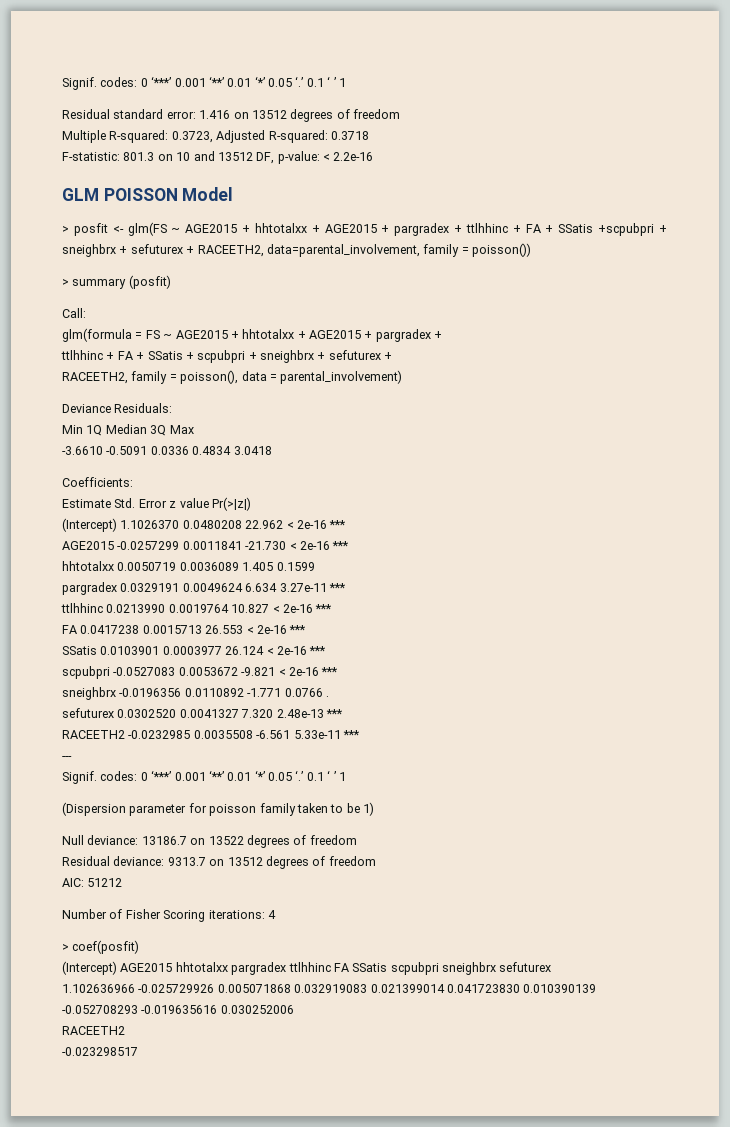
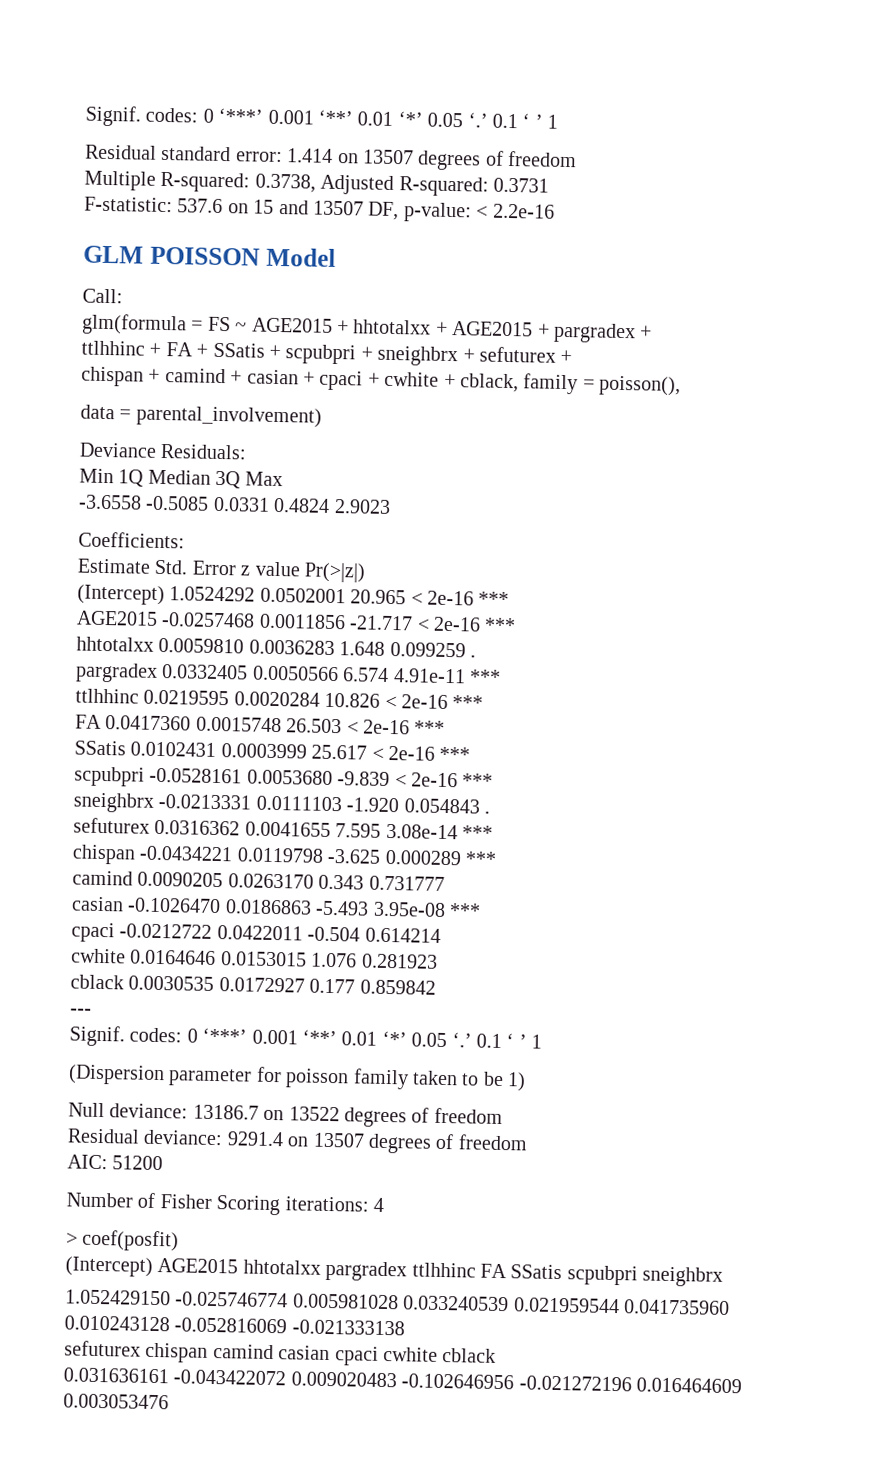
[199,110,287,119] 1.416 on 13512 -> [287,148,414,165] 1.414 on 13507
[171,131,213,143] 0.3723, -> [254,173,316,193] 0.3738,
[330,131,369,140] 0.3718 -> [493,177,549,193] 0.3731
[123,151,253,161] 801.3 on 10 and 13512 -> [177,198,364,216] 537.6 on 15 and 13507
[62,222,668,236] [62,243,531,257] [62,275,171,289] // > posfit <- glm(FS ~ AGE2015 + hhtotalxx + AGE2015 + pargradex + ttlhhinc + FA + SSatis +scpubpri + sneighbrx + sefuturex + RACEETH2, data=parental_involvement, family = poisson()) // > summary (posfit) -> (336, 257) none
[62,372,128,384] RACEETH2, -> [81,366,519,393] chispan + camind + casian + cpaci + cwhite + cblack,
(239, 377) none -> (682, 386) //
[62,446,272,455] -3.6610 -0.5091 0.0336 0.4834 3.0418 -> [78,494,391,514] -3.6558 -0.5085 0.0331 0.4824 2.9023
[120,520,284,529] 1.1026370 0.0480208 22.962 -> [169,586,407,605] 1.0524292 0.0502001 20.965
[117,541,287,550] -0.0257299 0.0011841 -21.730 -> [161,612,414,631] -0.0257468 0.0011856 -21.717
[117,562,315,571] [62,582,327,595] 0.0050719 0.0036089 1.405 0.1599 // pargradex 0.0329191 0.0049624 6.634 3.27e-11 -> [158,637,476,658] [75,662,466,684] 0.0059810 0.0036283 1.648 0.099259 . // pargradex 0.0332405 0.0050566 6.574 4.91e-11
[106,604,270,613] 0.0213990 0.0019764 10.827 -> [143,689,381,708] 0.0219595 0.0020284 10.826
[80,625,244,634] 0.0417238 0.0015713 26.553 -> [105,715,343,734] 0.0417360 0.0015748 26.503
[100,646,265,655] 0.0103901 0.0003977 26.124 -> [130,741,368,760] 0.0102431 0.0003999 25.617
[113,667,276,676] -0.0527083 0.0053672 -9.821 -> [149,767,391,787] -0.0528161 0.0053680 -9.839
[119,688,329,697] [62,708,343,718] [62,730,360,739] -0.0196356 0.0110892 -1.771 0.0766 . // sefuturex 0.0302520 0.0041327 7.320 2.48e-13 *** // RACEETH2 -0.0232985 0.0035508 -6.561 5.33e-11 *** -> [158,793,490,814] [73,817,493,840] [72,844,497,866] [72,870,445,891] [71,896,481,918] [71,922,441,943] [71,948,438,969] [70,974,436,995] -0.0213331 0.0111103 -1.920 0.054843 . // sefuturex 0.0316362 0.0041655 7.595 3.08e-14 *** // chispan -0.0434221 0.0119798 -3.625 0.000289 *** // camind 0.0090205 0.0263170 0.343 0.731777 // casian -0.1026470 0.0186863 -5.493 3.95e-08 *** // cpaci -0.0212722 0.0422011 -0.504 0.614214 // cwhite 0.0164646 0.0153015 1.076 0.281923 // cblack 0.0030535 0.0172927 0.177 0.859842
[167,857,263,866] 9313.7 on 13512 -> [226,1131,365,1148] 9291.4 on 13507
[87,878,123,887] 51212 -> [112,1155,164,1171] 51200
[499,962,552,972] [62,984,597,993] [62,1005,294,1014] [62,1026,125,1035] [62,1047,138,1056] sefuturex // 1.102636966 -0.025729926 0.005071868 0.032919083 0.021399014 0.041723830 0.010390139 -0.052708293 -0.019635616 0.030252006 // RACEETH2 // -0.023298517 -> [65,1289,730,1316] [64,1315,405,1336] [64,1340,497,1366] [63,1367,742,1394] [63,1393,169,1410] // 1.052429150 -0.025746774 0.005981028 0.033240539 0.021959544 0.041735960 0.010243128 -0.052816069 -0.021333138 // sefuturex chispan camind casian cpaci cwhite cblack // 0.031636161 -0.043422072 0.009020483 -0.102646956 -0.021272196 0.016464609 0.003053476

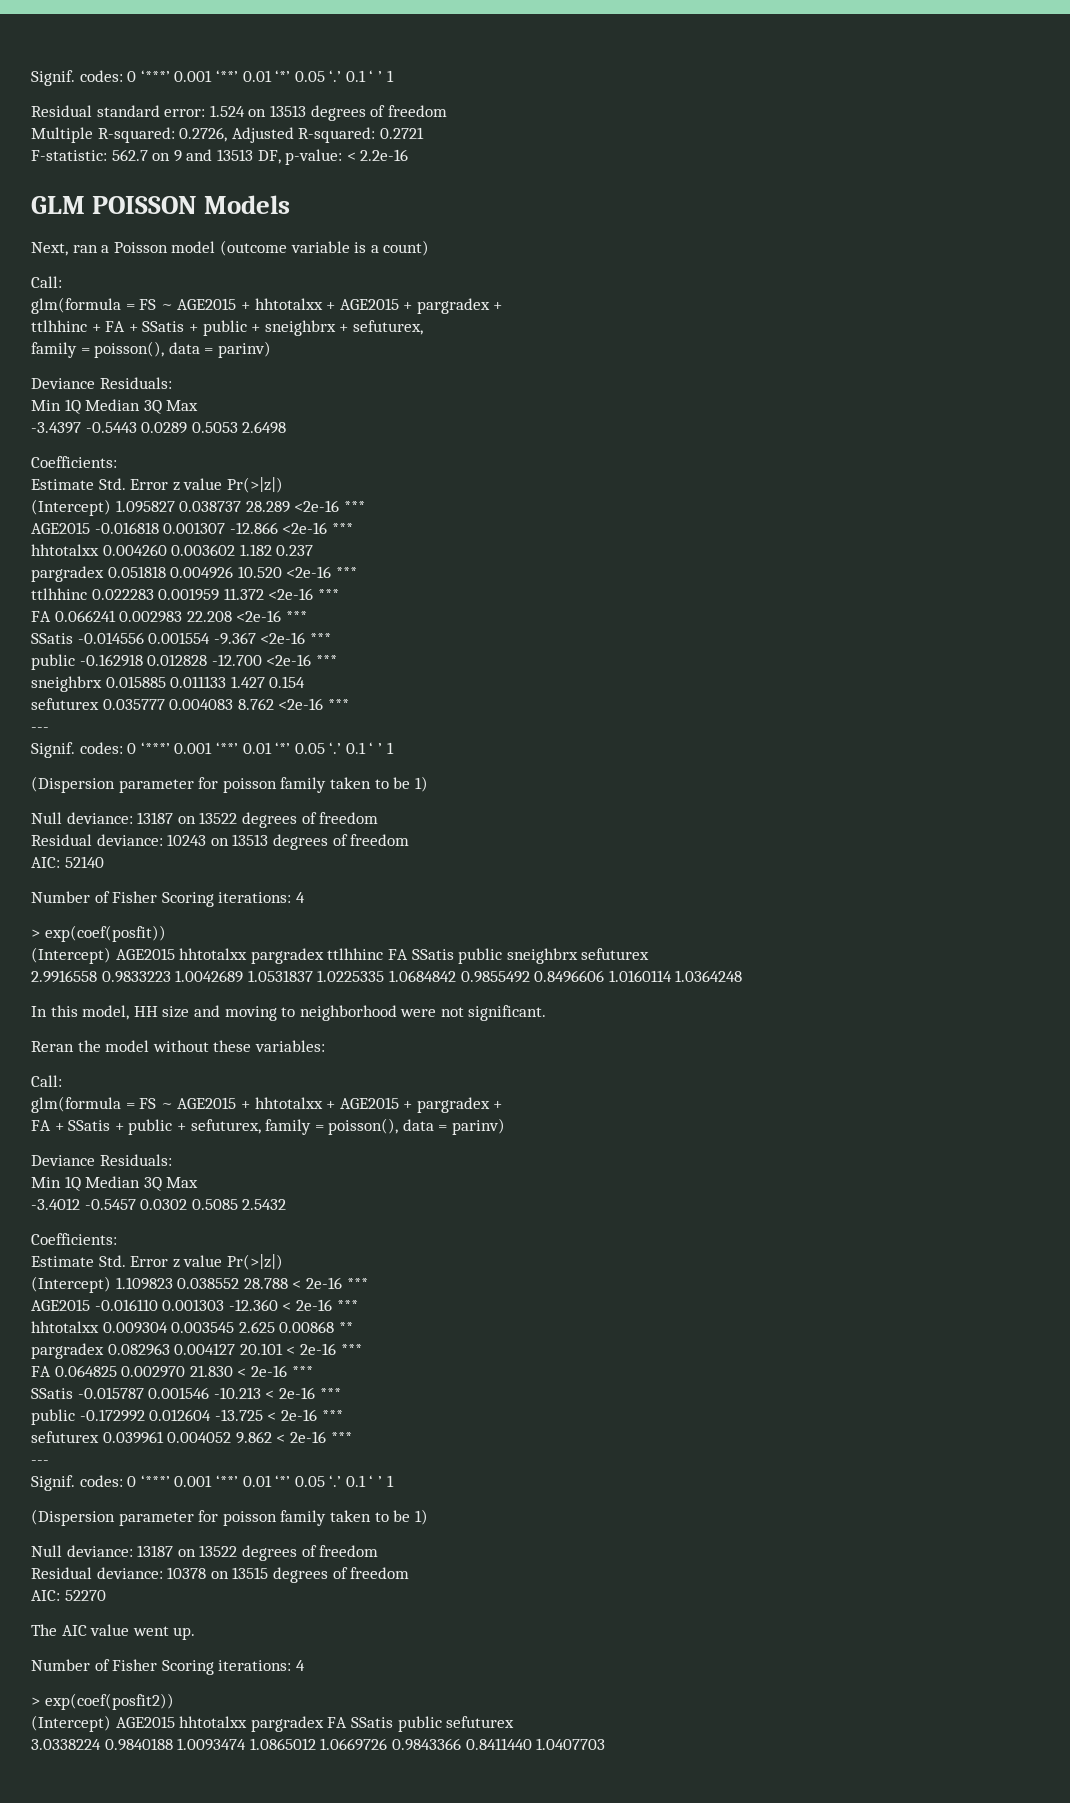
[287,148,414,165] 1.414 on 13507 -> [209,105,306,117] 1.524 on 13513
[254,173,316,193] 0.3738, -> [179,127,228,142] 0.2726,
[493,177,549,193] 0.3731 -> [379,127,424,139] 0.2721
[177,198,364,216] 537.6 on 15 and 13507 -> [111,149,253,162] 562.7 on 9 and 13513
[265,247,336,267] Model -> [204,195,291,214] [31,240,430,256] Models // Next, ran a Poisson model (outcome variable is a count)
[285,344,357,365] scpubpri -> [202,320,247,336] public
[478,346,573,364] [81,366,682,397] [80,404,322,428] [79,442,248,460] [79,468,283,489] [78,494,391,514] [78,531,185,549] [77,558,366,583] [77,584,510,607] [76,610,517,633] [76,636,476,658] [75,662,501,684] [75,688,484,710] [75,714,446,735] [74,740,471,762] [74,766,494,788] [73,792,490,814] [73,817,493,840] [72,844,497,866] [72,870,445,891] [71,896,481,918] [71,922,441,943] [71,948,438,969] [70,974,436,995] sefuturex + // chispan + camind + casian + cpaci + cwhite + cblack, family = poisson(), // data = parental_involvement) // Deviance Residuals: // Min 1Q Median 3Q Max // -3.6558 -0.5085 0.0331 0.4824 2.9023 // Coefficients: // Estimate Std. Error z value Pr(>|z|) // (Intercept) 1.0524292 0.0502001 20.965 < 2e-16 *** // AGE2015 -0.0257468 0.0011856 -21.717 < 2e-16 *** // hhtotalxx 0.0059810 0.0036283 1.648 0.099259 . // pargradex 0.0332405 0.0050566 6.574 4.91e-11 *** // ttlhhinc 0.0219595 0.0020284 10.826 < 2e-16 *** // FA 0.0417360 0.0015748 26.503 < 2e-16 *** // SSatis 0.0102431 0.0003999 25.617 < 2e-16 *** // scpubpri -0.0528161 0.0053680 -9.839 < 2e-16 *** // sneighbrx -0.0213331 0.0111103 -1.920 0.054843 . // sefuturex 0.0316362 0.0041655 7.595 3.08e-14 *** // chispan -0.0434221 0.0119798 -3.625 0.000289 *** // camind 0.0090205 0.0263170 0.343 0.731777 // casian -0.1026470 0.0186863 -5.493 3.95e-08 *** // cpaci -0.0212722 0.0422011 -0.504 0.614214 // cwhite 0.0164646 0.0153015 1.076 0.281923 // cblack 0.0030535 0.0172927 0.177 0.859842 -> [352,320,423,335] [31,341,271,358] [31,377,172,389] [31,399,199,414] [31,421,287,434] [31,456,117,468] [31,477,283,493] [31,499,365,516] [31,522,353,534] [31,544,314,556] [31,566,357,582] [31,588,339,601] [31,610,307,623] [31,632,331,645] [31,654,337,670] [31,676,306,692] [31,698,349,710] sefuturex, // family = poisson(), data = parinv) // Deviance Residuals: // Min 1Q Median 3Q Max // -3.4397 -0.5443 0.0289 0.5053 2.6498 // Coefficients: // Estimate Std. Error z value Pr(>|z|) // (Intercept) 1.095827 0.038737 28.289 <2e-16 *** // AGE2015 -0.016818 0.001307 -12.866 <2e-16 *** // hhtotalxx 0.004260 0.003602 1.182 0.237 // pargradex 0.051818 0.004926 10.520 <2e-16 *** // ttlhhinc 0.022283 0.001959 11.372 <2e-16 *** // FA 0.066241 0.002983 22.208 <2e-16 *** // SSatis -0.014556 0.001554 -9.367 <2e-16 *** // public -0.162918 0.012828 -12.700 <2e-16 *** // sneighbrx 0.015885 0.011133 1.427 0.154 // sefuturex 0.035777 0.004083 8.762 <2e-16 ***
[192,1104,503,1128] [67,1128,528,1154] [67,1154,164,1171] [66,1192,384,1216] [66,1229,180,1252] 13186.7 on 13522 degrees of freedom // Residual deviance: 9291.4 on 13507 degrees of freedom // AIC: 51200 // Number of Fisher Scoring iterations: 4 // > coef(posfit) -> [137,812,379,828] [31,834,410,850] [31,856,104,868] [31,891,305,907] [31,925,166,942] 13187 on 13522 degrees of freedom // Residual deviance: 10243 on 13513 degrees of freedom // AIC: 52140 // Number of Fisher Scoring iterations: 4 // > exp(coef(posfit))
[566,1265,724,1287] [65,1289,730,1316] [64,1315,405,1336] [64,1340,497,1366] [63,1367,742,1394] [63,1393,169,1410] scpubpri sneighbrx // 1.052429150 -0.025746774 0.005981028 0.033240539 0.021959544 0.041735960 0.010243128 -0.052816069 -0.021333138 // sefuturex chispan camind casian cpaci cwhite cblack // 0.031636161 -0.043422072 0.009020483 -0.102646956 -0.021272196 0.016464609 0.003053476 -> [458,948,650,964] [31,970,743,983] [31,1005,547,1021] [31,1040,325,1052] [31,1075,62,1087] [31,1096,503,1113] [31,1118,506,1135] [31,1154,172,1166] [31,1176,199,1191] [31,1198,287,1210] [31,1233,117,1245] [31,1254,283,1270] [31,1276,368,1293] [31,1299,358,1311] [31,1321,353,1334] [31,1343,362,1359] [31,1365,313,1378] [31,1387,341,1399] [31,1409,343,1425] [31,1431,352,1444] [31,1460,49,1465] [31,1475,394,1491] [31,1509,428,1526] [31,1545,379,1561] [31,1567,410,1583] [31,1590,106,1601] [31,1624,196,1640] [31,1659,305,1675] [31,1693,174,1710] [31,1715,515,1732] [31,1738,606,1751] public sneighbrx sefuturex // 2.9916558 0.9833223 1.0042689 1.0531837 1.0225335 1.0684842 0.9855492 0.8496606 1.0160114 1.0364248 // In this model, HH size and moving to neighborhood were not significant. // Reran the model without these variables: // Call: // glm(formula = FS ~ AGE2015 + hhtotalxx + AGE2015 + pargradex + // FA + SSatis + public + sefuturex, family = poisson(), data = parinv) // Deviance Residuals: // Min 1Q Median 3Q Max // -3.4012 -0.5457 0.0302 0.5085 2.5432 // Coefficients: // Estimate Std. Error z value Pr(>|z|) // (Intercept) 1.109823 0.038552 28.788 < 2e-16 *** // AGE2015 -0.016110 0.001303 -12.360 < 2e-16 *** // hhtotalxx 0.009304 0.003545 2.625 0.00868 ** // pargradex 0.082963 0.004127 20.101 < 2e-16 *** // FA 0.064825 0.002970 21.830 < 2e-16 *** // SSatis -0.015787 0.001546 -10.213 < 2e-16 *** // public -0.172992 0.012604 -13.725 < 2e-16 *** // sefuturex 0.039961 0.004052 9.862 < 2e-16 *** // --- // Signif. codes: 0 ‘***’ 0.001 ‘**’ 0.01 ‘*’ 0.05 ‘.’ 0.1 ‘ ’ 1 // (Dispersion parameter for poisson family taken to be 1) // Null deviance: 13187 on 13522 degrees of freedom // Residual deviance: 10378 on 13515 degrees of freedom // AIC: 52270 // The AIC value went up. // Number of Fisher Scoring iterations: 4 // > exp(coef(posfit2)) // (Intercept) AGE2015 hhtotalxx pargradex FA SSatis public sefuturex // 3.0338224 0.9840188 1.0093474 1.0865012 1.0669726 0.9843366 0.8411440 1.0407703

